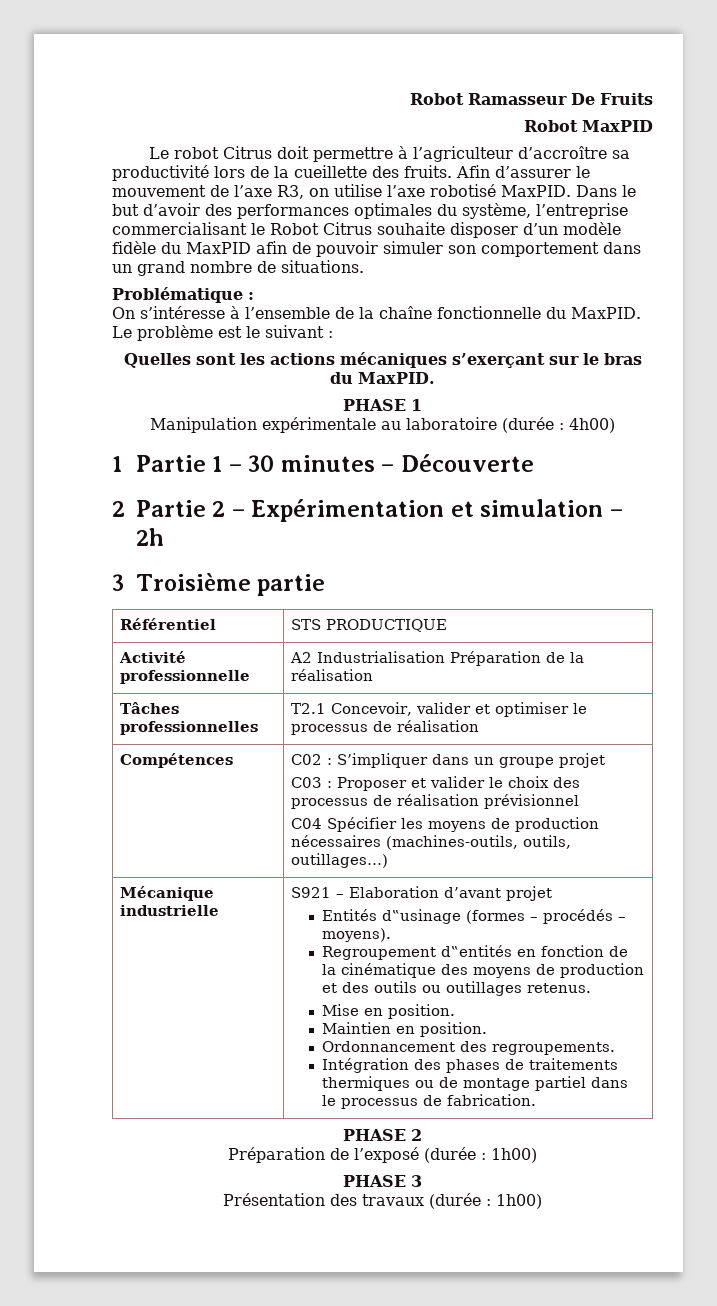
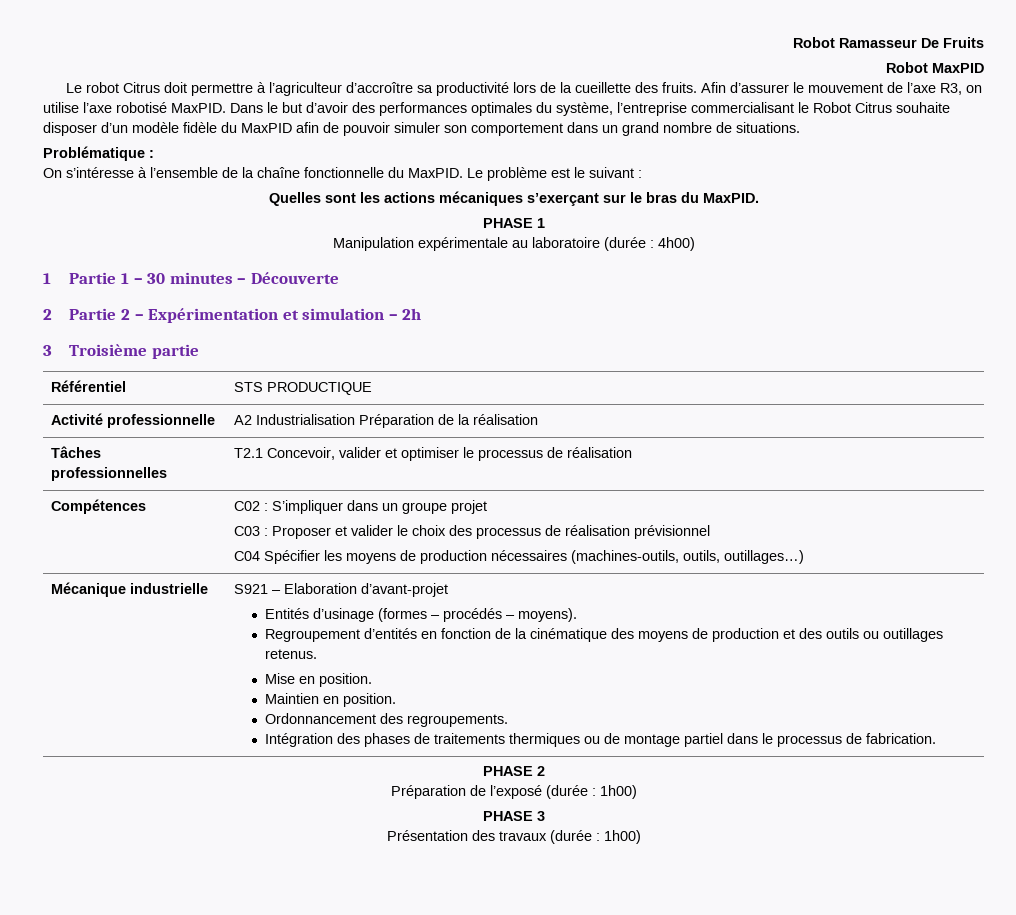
[444,886,553,901] d’avant projet -> [360,583,448,597] d’avant-projet
[381,909,461,924] d‟usinage -> [313,608,375,622] d’usinage
[440,945,512,957] d‟entités -> [364,628,418,639] d’entités

